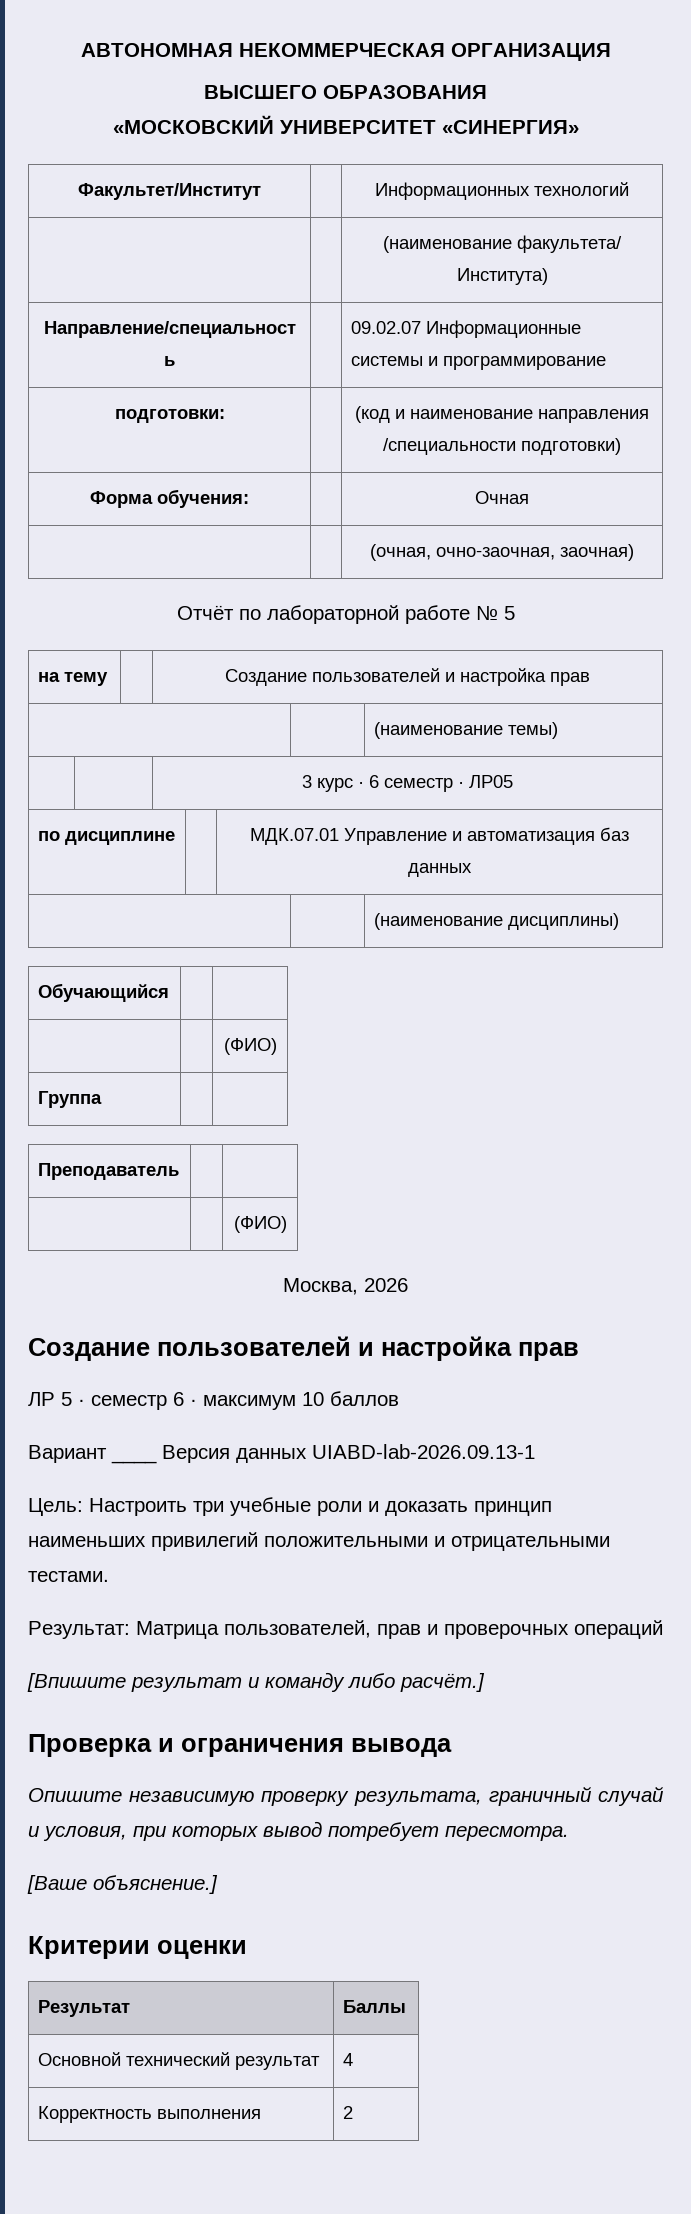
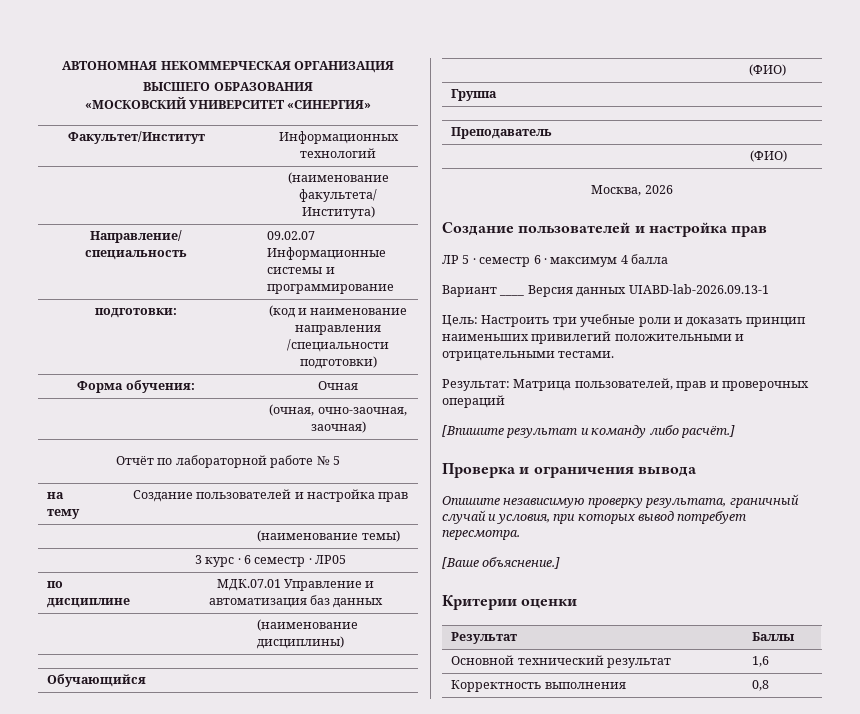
[302,1391,399,1406] 10 баллов -> [620,254,668,264] 4 балла
[343,2053,354,2066] 4 -> [752,656,770,667] 1,6
[343,2106,354,2119] 2 -> [752,680,770,691] 0,8

